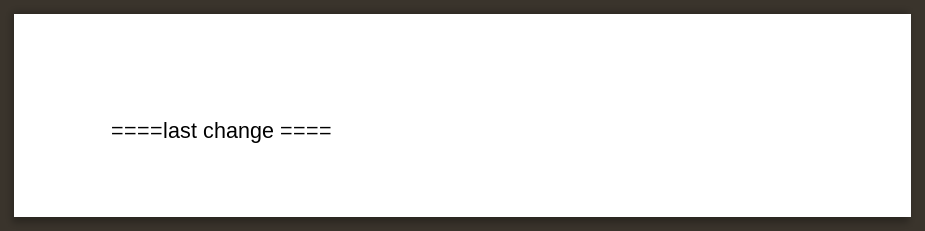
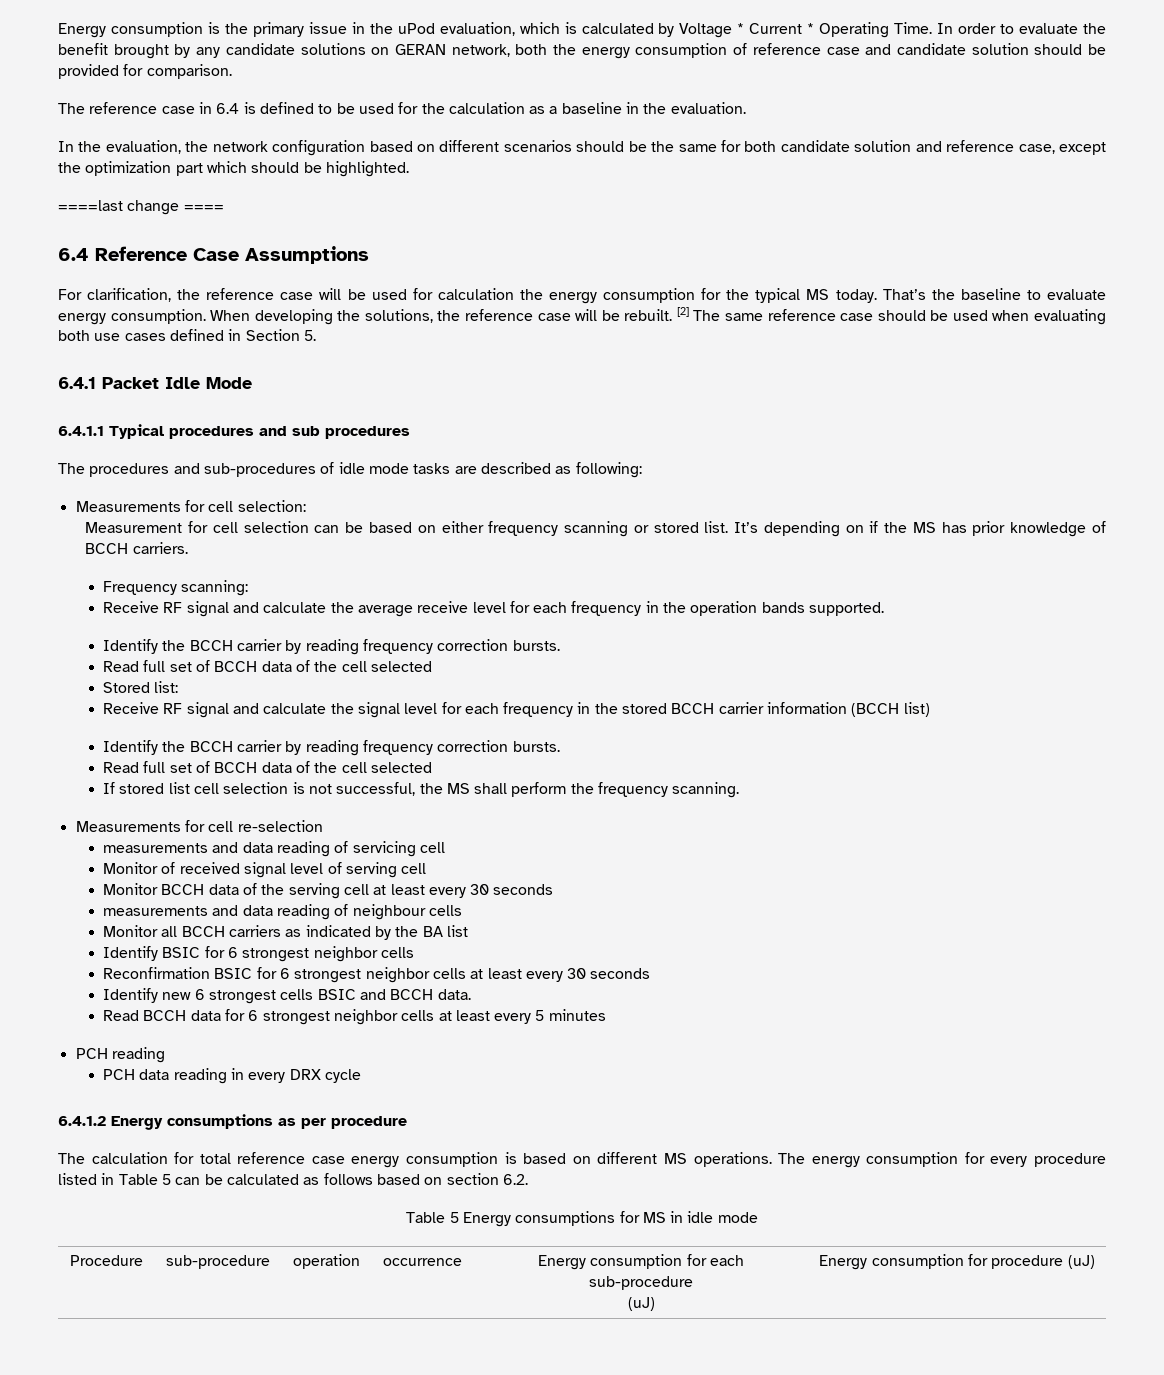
[111,122,332,143] ====last change ==== -> [58,22,1107,38] [58,43,1107,59] [58,64,232,79] [58,102,746,114] [58,140,1107,156] [58,161,409,177] [58,200,224,215] [58,246,369,264] [58,288,1106,304] [58,307,1106,325] [58,329,316,341] [58,377,252,389] [58,424,410,439] [58,462,642,478] [75,500,306,512] [85,521,1106,537] [85,542,188,554] [102,580,249,596] [102,601,885,617] [102,639,560,655] [102,660,432,672] [102,681,179,693] [102,702,930,718] [102,740,560,756] [102,761,432,773] [102,782,740,798] [75,820,323,832] [102,841,445,857] [102,862,427,878] [102,883,554,899] [102,904,462,920] [102,925,468,940] [102,946,414,962] [102,967,651,983] [102,988,471,1004] [102,1009,606,1025] [75,1047,165,1063] [102,1068,361,1084] [58,1114,407,1130] [58,1152,1106,1168] [58,1173,528,1185] [406,1211,758,1227] [70,1255,143,1266] [166,1255,270,1269] [293,1254,360,1269] [383,1258,462,1266] [538,1254,744,1270] [588,1276,693,1290] [627,1297,655,1311] [819,1254,1095,1270] Energy consumption is the primary issue in the uPod evaluation, which is calculated by Voltage * Current * Operating Time. In order to evaluate the benefit brought by any candidate solutions on GERAN network, both the energy consumption of reference case and candidate solution should be provided for comparison. // The reference case in 6.4 is defined to be used for the calculation as a baseline in the evaluation. // In the evaluation, the network configuration based on different scenarios should be the same for both candidate solution and reference case, except the optimization part which should be highlighted. // ====last change ==== // 6.4 Reference Case Assumptions // For clarification, the reference case will be used for calculation the energy consumption for the typical MS today. That’s the baseline to evaluate energy consumption. When developing the solutions, the reference case will be rebuilt. [2] The same reference case should be used when evaluating both use cases defined in Section 5. // 6.4.1 Packet Idle Mode // 6.4.1.1 Typical procedures and sub procedures // The procedures and sub-procedures of idle mode tasks are described as following: // Measurements for cell selection: // Measurement for cell selection can be based on either frequency scanning or stored list. It’s depending on if the MS has prior knowledge of BCCH carriers. // Frequency scanning: // Receive RF signal and calculate the average receive level for each frequency in the operation bands supported. // Identify the BCCH carrier by reading frequency correction bursts. // Read full set of BCCH data of the cell selected // Stored list: // Receive RF signal and calculate the signal level for each frequency in the stored BCCH carrier information (BCCH list) // Identify the BCCH carrier by reading frequency correction bursts. // Read full set of BCCH data of the cell selected // If stored list cell selection is not successful, the MS shall perform the frequency scanning. // Measurements for cell re-selection // measurements and data reading of servicing cell // Monitor of received signal level of serving cell // Monitor BCCH data of the serving cell at least every 30 seconds // measurements and data reading of neighbour cells // Monitor all BCCH carriers as indicated by the BA list // Identify BSIC for 6 strongest neighbor cells // Reconfirmation BSIC for 6 strongest neighbor cells at least every 30 seconds // Identify new 6 strongest cells BSIC and BCCH data. // Read BCCH data for 6 strongest neighbor cells at least every 5 minutes // PCH reading // PCH data reading in every DRX cycle // 6.4.1.2 Energy consumptions as per procedure // The calculation for total reference case energy consumption is based on different MS operations. The energy consumption for every procedure listed in Table 5 can be calculated as follows based on section 6.2. // Table 5 Energy consumptions for MS in idle mode // Procedure | sub-procedure | operation | occurrence | Energy consumption for each sub-procedure // (uJ) | Energy consumption for procedure (uJ)

